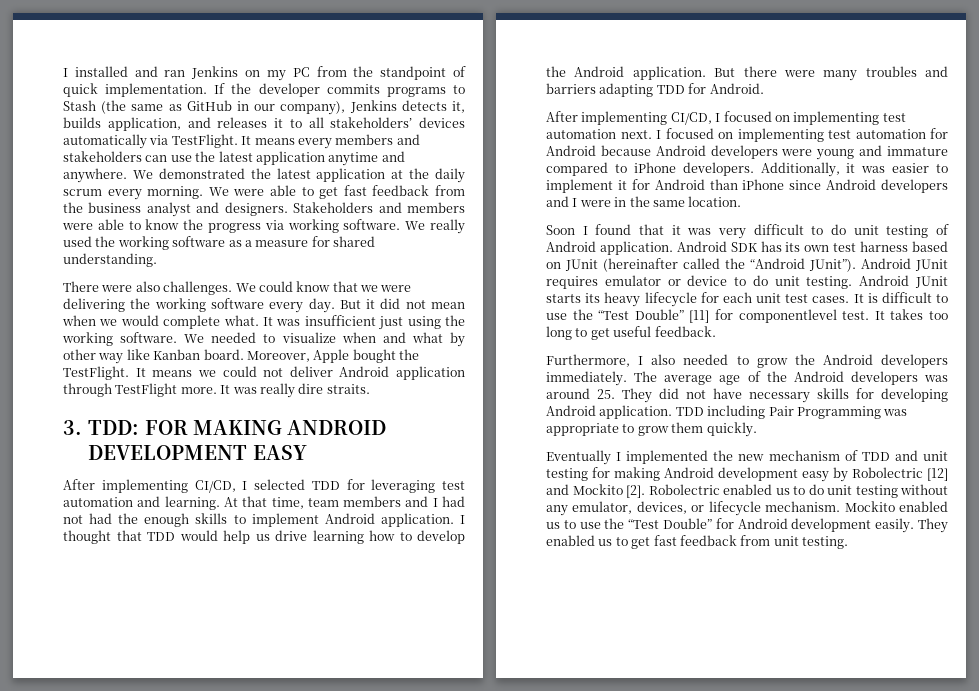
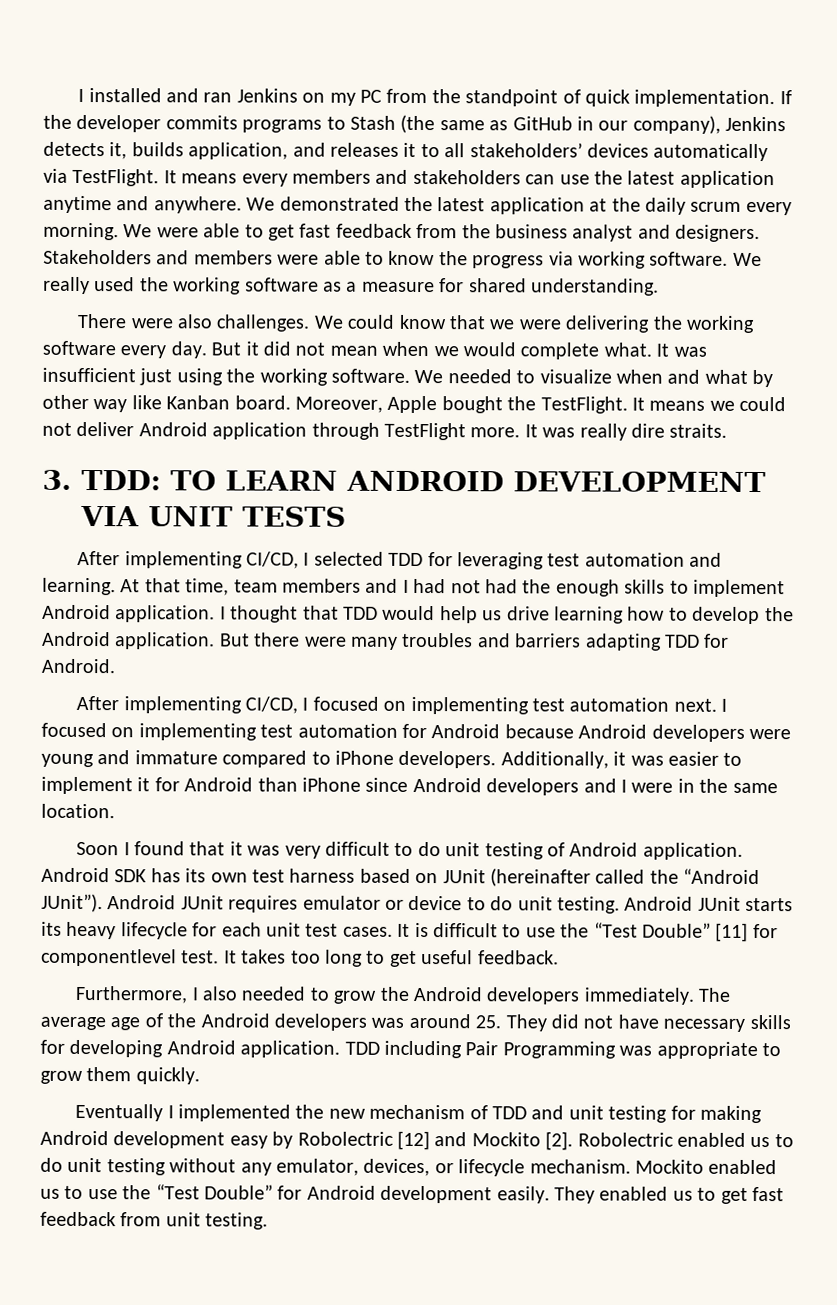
[144,420,387,435] [88,445,307,460] FOR MAKING ANDROID DEVELOPMENT EASY -> [170,470,766,493] [80,505,346,527] TO LEARN ANDROID DEVELOPMENT VIA UNIT TESTS

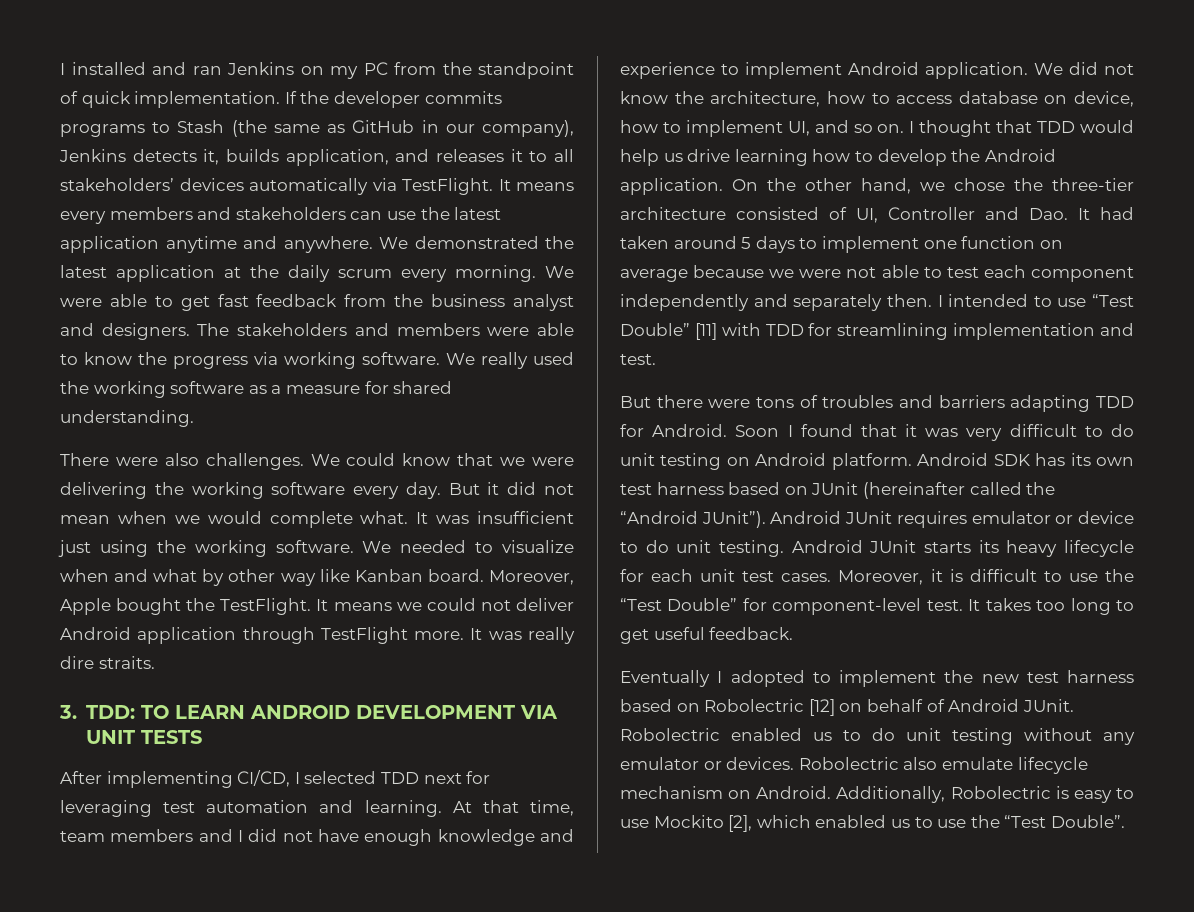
[43,249,152,265] Stakeholders -> [197,323,348,336] The stakeholders
(424, 559) none -> [423,773,462,784] next
[413,578,785,598] [42,604,216,623] had not had the enough skills to implement Android application. -> [248,829,574,846] [620,62,1134,79] [620,91,1134,107] [620,120,905,137] did not have enough knowledge and experience to implement Android application. We did not know the architecture, how to access database on device, how to implement UI, and so on.
(216, 641) none -> [732,178,1134,194] [620,207,1134,223] [620,236,1063,253] [620,265,1134,282] [620,294,1134,311] [620,323,1134,340] [620,354,656,365] On the other hand, we chose the three-tier architecture consisted of UI, Controller and Dao. It had taken around 5 days to implement one function on average because we were not able to test each component independently and separately then. I intended to use “Test Double” [11] with TDD for streamlining implementation and test. //
[351,636,398,650] many -> [756,395,818,408] tons of
[76,695,728,715] [41,722,791,742] [41,750,743,769] [41,776,778,796] [41,803,115,819] // After implementing CI/CD, I focused on implementing test automation next. I focused on implementing test automation for Android because Android developers were young and immature compared to iPhone developers. Additionally, it was easier to implement it for Android than iPhone since Android developers and I were in the same location. // -> (728, 430) none
[546,842,743,860] of Android application. -> [726,453,912,470] on Android platform.
[397,923,411,937] It -> [838,569,943,585] Moreover, it
[715,922,778,942] [41,948,177,967] [11] for componentlevel -> [742,598,922,615] for component-level
[75,985,732,1005] [40,1013,791,1032] [40,1039,781,1060] [40,1067,200,1085] [75,1103,762,1124] [40,1130,574,1151] Furthermore, I also needed to grow the Android developers immediately. The average age of the Android developers was around 25. They did not have necessary skills for developing Android application. TDD including Pair Programming was appropriate to grow them quickly. // Eventually I implemented the new mechanism of TDD and unit testing for making Android development easy by Robolectric [12] and Mockito [2]. -> [620,670,1134,687] [620,699,1074,716] Eventually I adopted to implement the new test harness based on Robolectric [12] on behalf of Android JUnit.
[276,1158,704,1177] emulator, devices, or lifecycle mechanism. Mockito -> [620,757,1088,774] [620,786,1134,803] [620,815,811,832] emulator or devices. Robolectric also emulate lifecycle mechanism on Android. Additionally, Robolectric is easy to use Mockito [2], which
[204,1184,784,1204] [40,1211,269,1230] Double” for Android development easily. They enabled us to get fast feedback from unit testing. -> [1050,815,1125,828] Double”.

